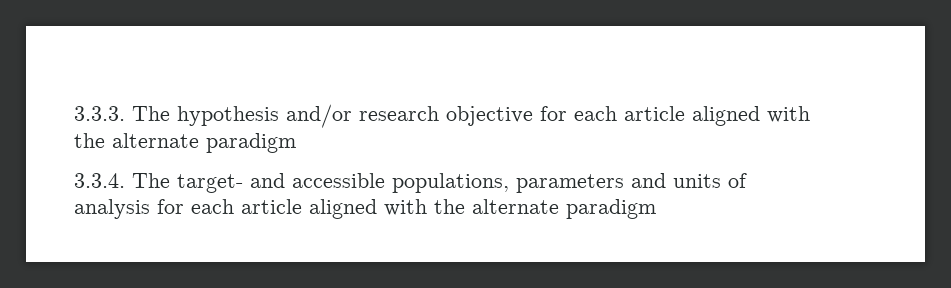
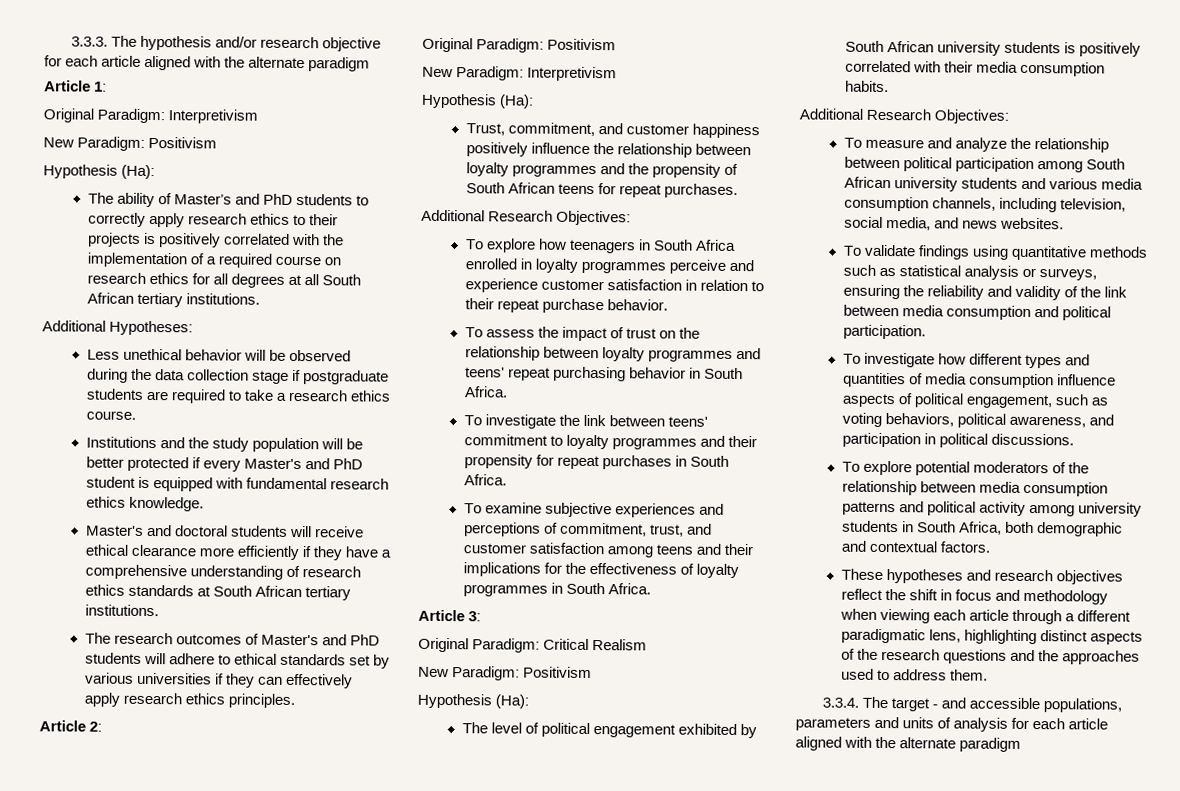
(296, 143) none -> [44,80,108,92] [43,108,259,124] [43,136,218,151] [43,164,156,180] [87,192,369,208] [87,212,338,228] [87,232,344,248] [86,252,341,268] [86,272,361,288] [86,292,260,308] [42,320,194,336] [86,348,351,362] [86,368,389,385] [85,388,391,404] [85,410,136,420] [85,436,363,453] [85,456,363,472] [85,476,389,492] [85,496,204,512] [85,524,364,538] [84,544,391,561] [84,564,361,580] [84,584,351,601] [84,604,159,617] [84,632,380,646] [84,652,390,669] [84,672,353,689] [83,692,295,708] [39,720,103,732] [422,37,617,53] [422,66,618,82] [421,93,535,109] [465,122,760,139] [465,142,751,158] [465,162,738,178] [465,182,738,198] [421,209,632,226] [464,238,736,254] [464,258,754,274] [464,278,764,293] [464,298,668,314] [464,326,700,342] [464,346,761,362] [464,366,743,382] [463,386,508,398] [463,414,708,429] [463,434,757,450] [463,454,729,470] [463,474,507,486] [463,502,724,518] [463,522,712,537] [462,542,753,558] [462,562,739,579] [462,582,651,597] [418,609,482,622] [418,637,648,653] [418,666,593,681] [417,693,530,709] [461,722,757,739] [844,40,1141,57] [844,60,1105,77] [844,80,889,93] [799,108,1010,124] [843,137,1109,153] [843,156,1125,173] [843,176,1143,192] [843,196,1126,213] [843,216,1064,231] [842,244,1148,261] [842,264,1097,281] [842,284,1127,301] [842,304,1111,321] [842,324,926,340] [842,352,1090,369] [842,372,1116,389] [841,393,1108,409] [841,412,1114,428] [841,432,1074,448] [841,460,1089,476] [841,480,1108,497] [841,501,1142,517] [841,520,1123,537] [840,540,991,553] [840,568,1123,585] [840,588,1108,605] [839,608,1131,625] [840,628,1143,645] [840,648,1140,665] [840,668,988,681] // Article 1: // Original Paradigm: Interpretivism // New Paradigm: Positivism // Hypothesis (Ha): // The ability of Master’s and PhD students to correctly apply research ethics to their projects is positively correlated with the implementation of a required course on research ethics for all degrees at all South African tertiary institutions. // Additional Hypotheses: // Less unethical behavior will be observed during the data collection stage if postgraduate students are required to take a research ethics course. // Institutions and the study population will be better protected if every Master's and PhD student is equipped with fundamental research ethics knowledge. // Master's and doctoral students will receive ethical clearance more efficiently if they have a comprehensive understanding of research ethics standards at South African tertiary institutions. // The research outcomes of Master's and PhD students will adhere to ethical standards set by various universities if they can effectively apply research ethics principles. // Article 2: // Original Paradigm: Positivism // New Paradigm: Interpretivism // Hypothesis (Ha): // Trust, commitment, and customer happiness positively influence the relationship between loyalty programmes and the propensity of South African teens for repeat purchases. // Additional Research Objectives: // To explore how teenagers in South Africa enrolled in loyalty programmes perceive and experience customer satisfaction in relation to their repeat purchase behavior. // To assess the impact of trust on the relationship between loyalty programmes and teens' repeat purchasing behavior in South Africa. // To investigate the link between teens' commitment to loyalty programmes and their propensity for repeat purchases in South Africa. // To examine subjective experiences and perceptions of commitment, trust, and customer satisfaction among teens and their implications for the effectiveness of loyalty programmes in South Africa. // Article 3: // Original Paradigm: Critical Realism // New Paradigm: Positivism // Hypothesis (Ha): // The level of political engagement exhibited by South African university students is positively correlated with their media consumption habits. // Additional Research Objectives: // To measure and analyze the relationship between political participation among South African university students and various media consumption channels, including television, social media, and news websites. // To validate findings using quantitative methods such as statistical analysis or surveys, ensuring the reliability and validity of the link between media consumption and political participation. // To investigate how different types and quantities of media consumption influence aspects of political engagement, such as voting behaviors, political awareness, and participation in political discussions. // To explore potential moderators of the relationship between media consumption patterns and political activity among university students in South Africa, both demographic and contextual factors. // These hypotheses and research objectives reflect the shift in focus and methodology when viewing each article through a different paradigmatic lens, highlighting distinct aspects of the research questions and the approaches used to address them.
[177,174,243,193] target- -> [891,698,939,712] target -

